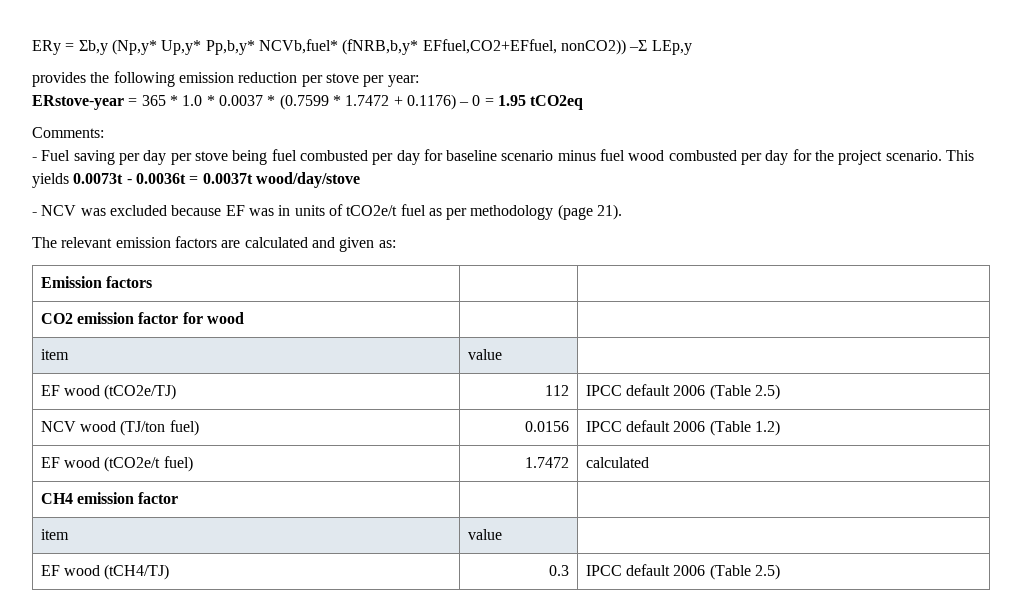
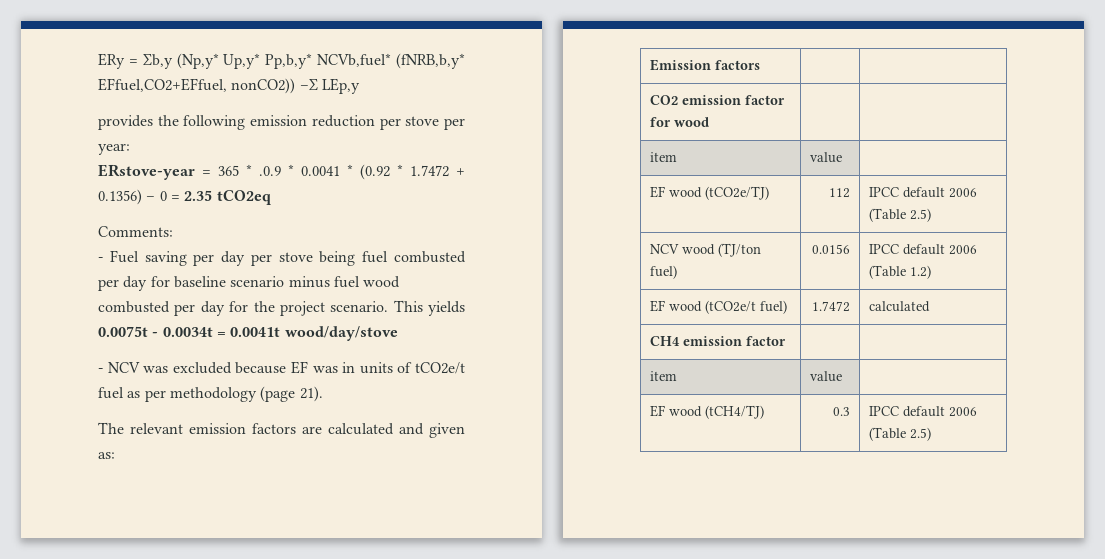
[182,94,329,110] 1.0 * 0.0037 * (0.7599 -> [259,164,390,180] .0.9 * 0.0041 * (0.92
[406,94,456,110] 0.1176) -> [98,189,142,205] 0.1356)
[498,95,527,106] 1.95 -> [184,190,213,201] 2.35
[73,173,253,184] 0.0073t - 0.0036t = 0.0037t -> [98,326,281,337] 0.0075t - 0.0034t = 0.0041t

